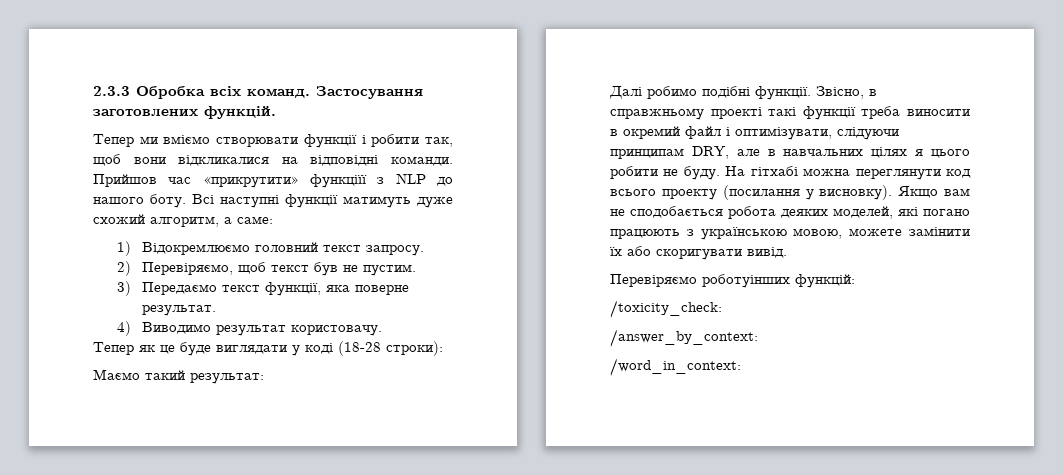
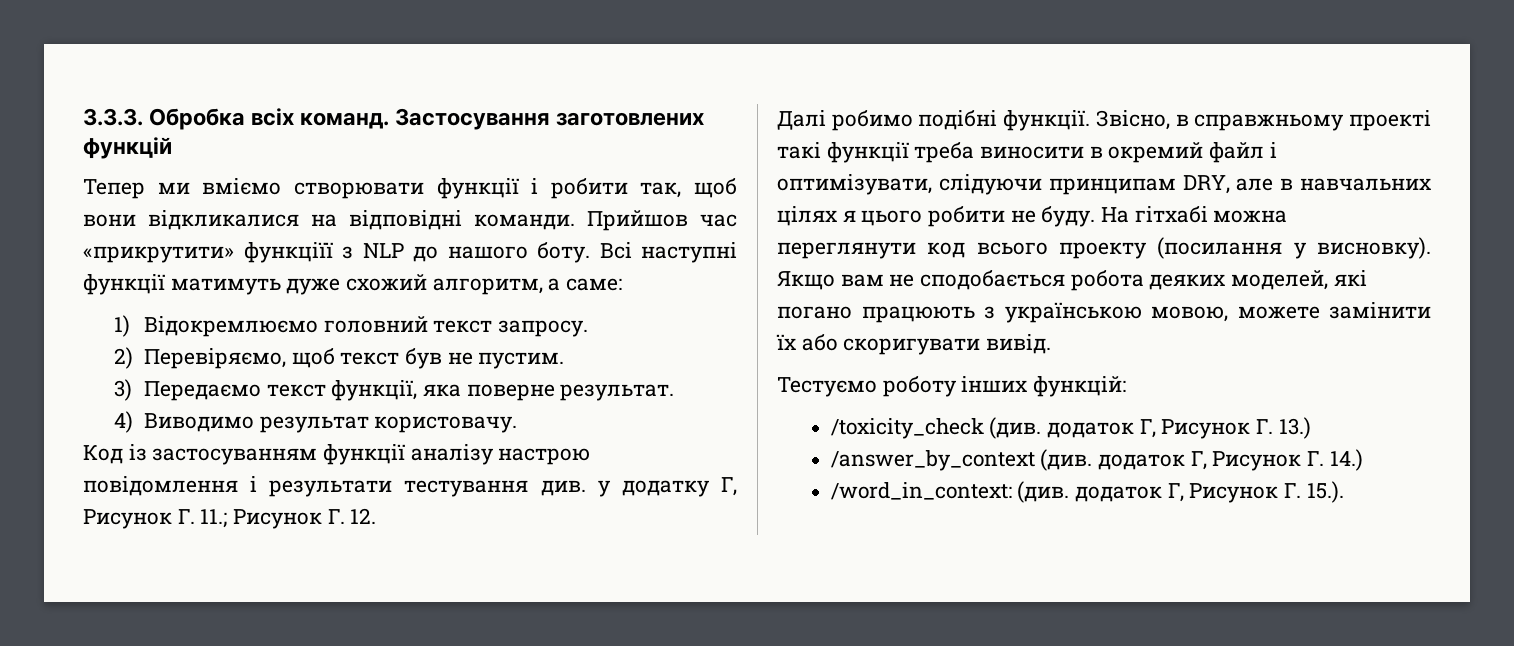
[93,86,130,96] 2.3.3 -> [83,108,143,126] 3.3.3.
[204,106,276,119] функцій. -> [83,137,172,159] функцій
[93,341,443,356] [93,369,264,384] Тепер як це буде виглядати у коді (18-28 строки): // Маємо такий результат: -> [83,444,591,465] [83,476,737,497] [83,508,377,529] Код із застосуванням функції аналізу настрою повідомлення і результати тестування див. у додатку Г, Рисунок Г. 11.; Рисунок Г. 12.
[610,274,855,288] [610,300,722,318] [610,329,758,347] [610,358,741,376] Перевіряємо роботуінших функцій: // /toxicity_check: // /answer_by_context: // /word_in_context: -> [777,376,1127,397] [830,417,1311,439] [830,449,1363,471] [830,481,1344,503] Тестуємо роботу інших функцій: // /toxicity_check (див. додаток Г, Рисунок Г. 13.) // /answer_by_context (див. додаток Г, Рисунок Г. 14.) // /word_in_context: (див. додаток Г, Рисунок Г. 15.).

